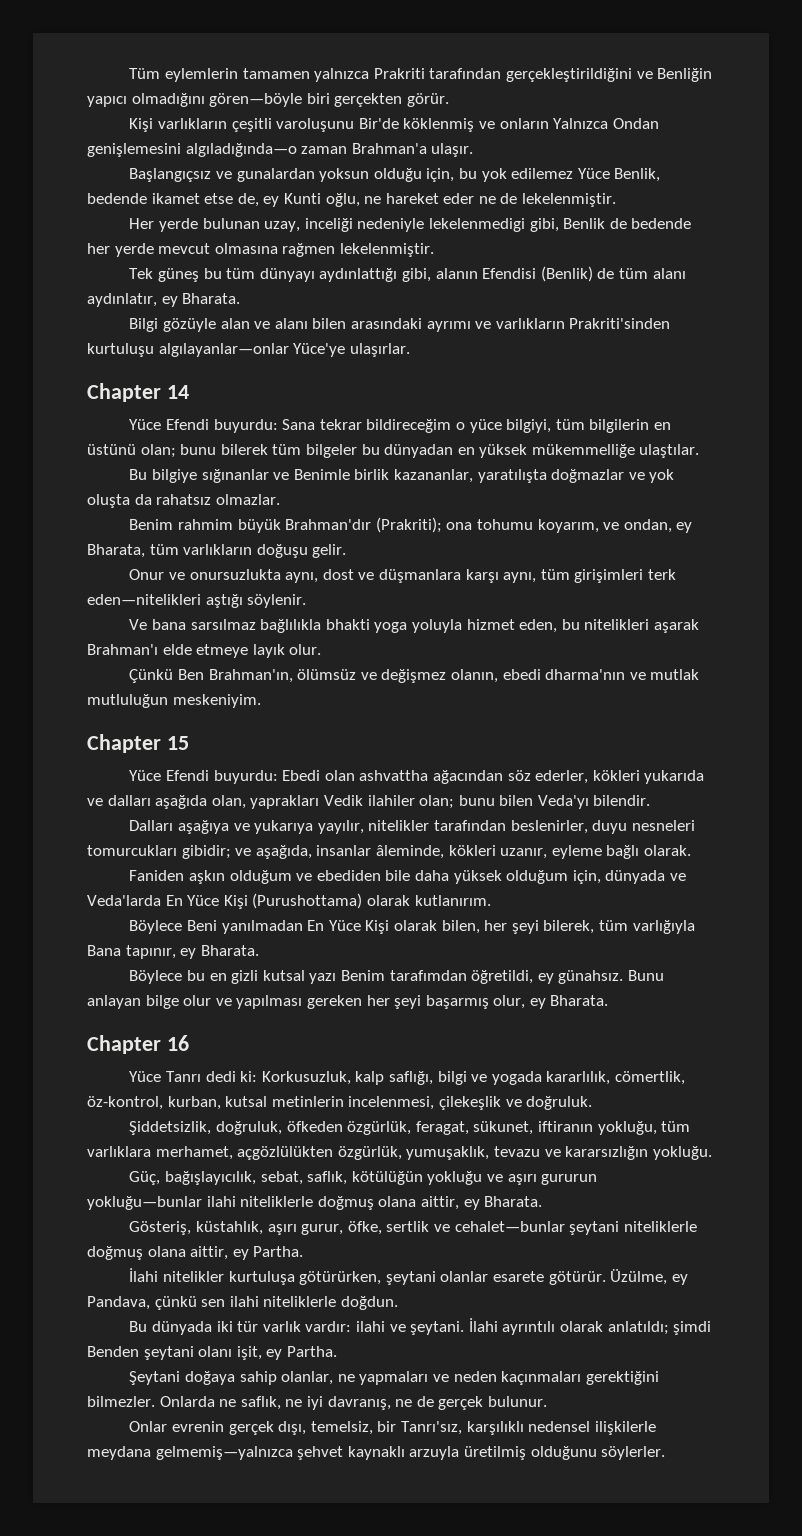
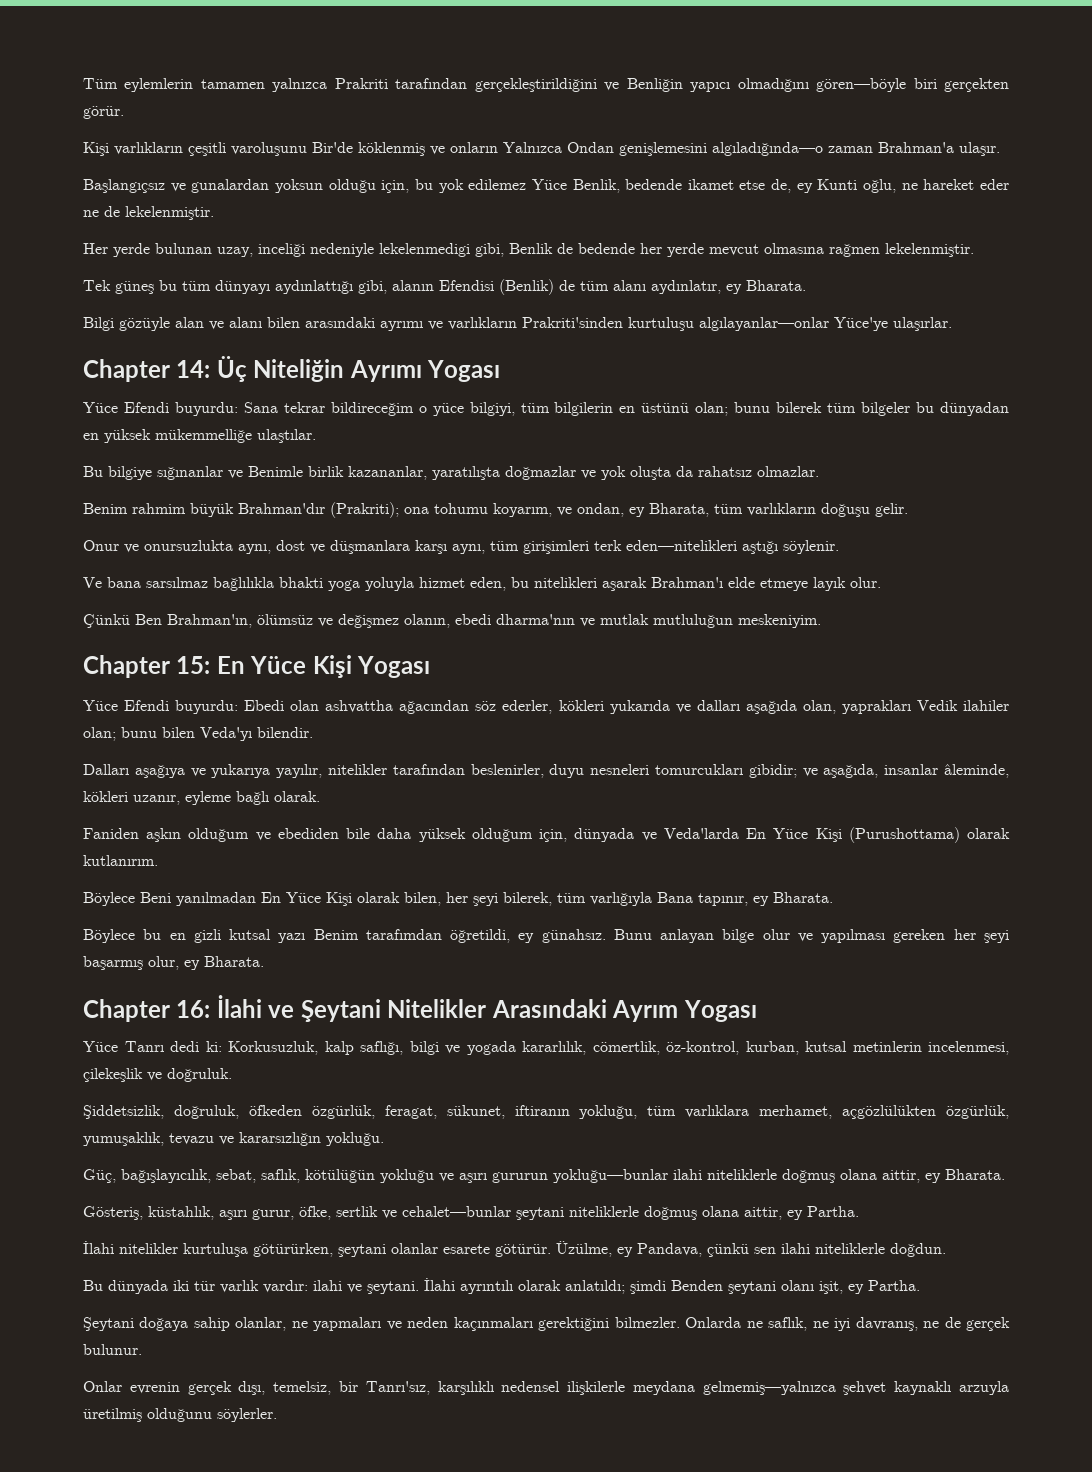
[166,385,189,399] 14 -> [176,356,501,382] 14: Üç Niteliğin Ayrımı Yogası
[166,736,189,750] 15 -> [176,655,431,678] 15: En Yüce Kişi Yogası
[166,1035,189,1051] 16 -> [176,995,757,1022] 16: İlahi ve Şeytani Nitelikler Arasındaki Ayrım Yogası

